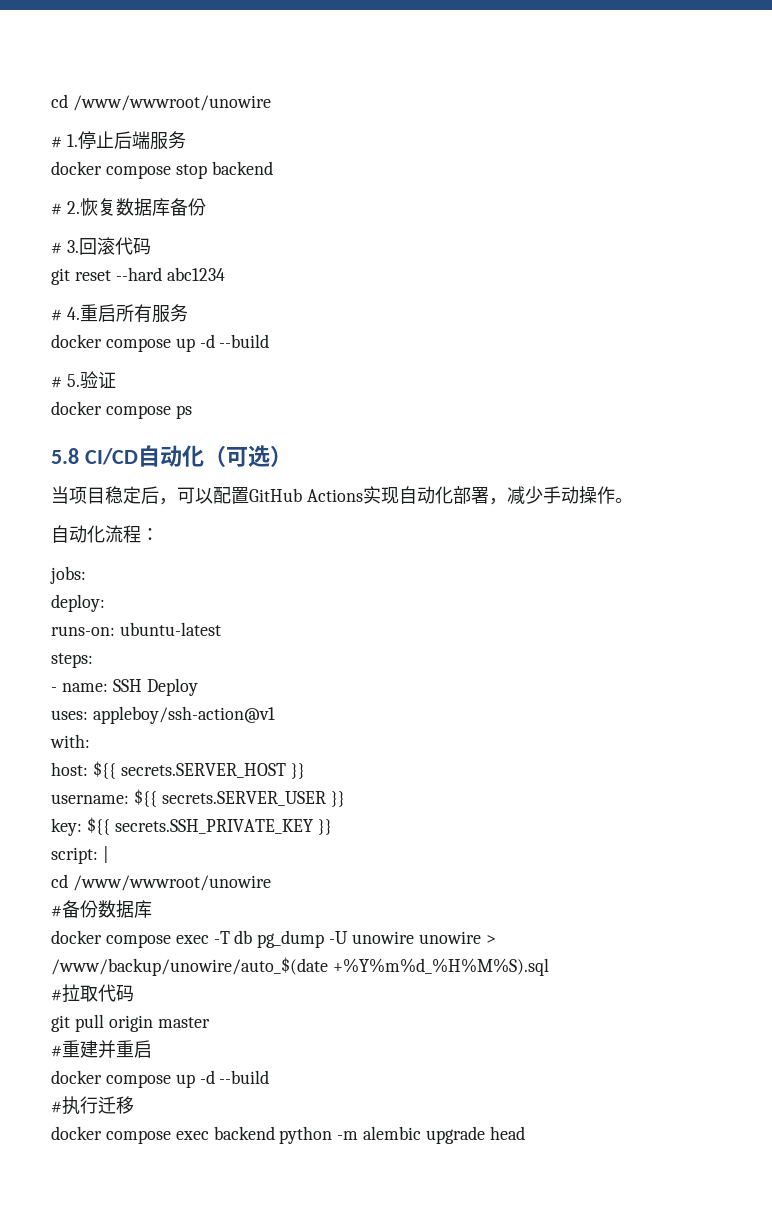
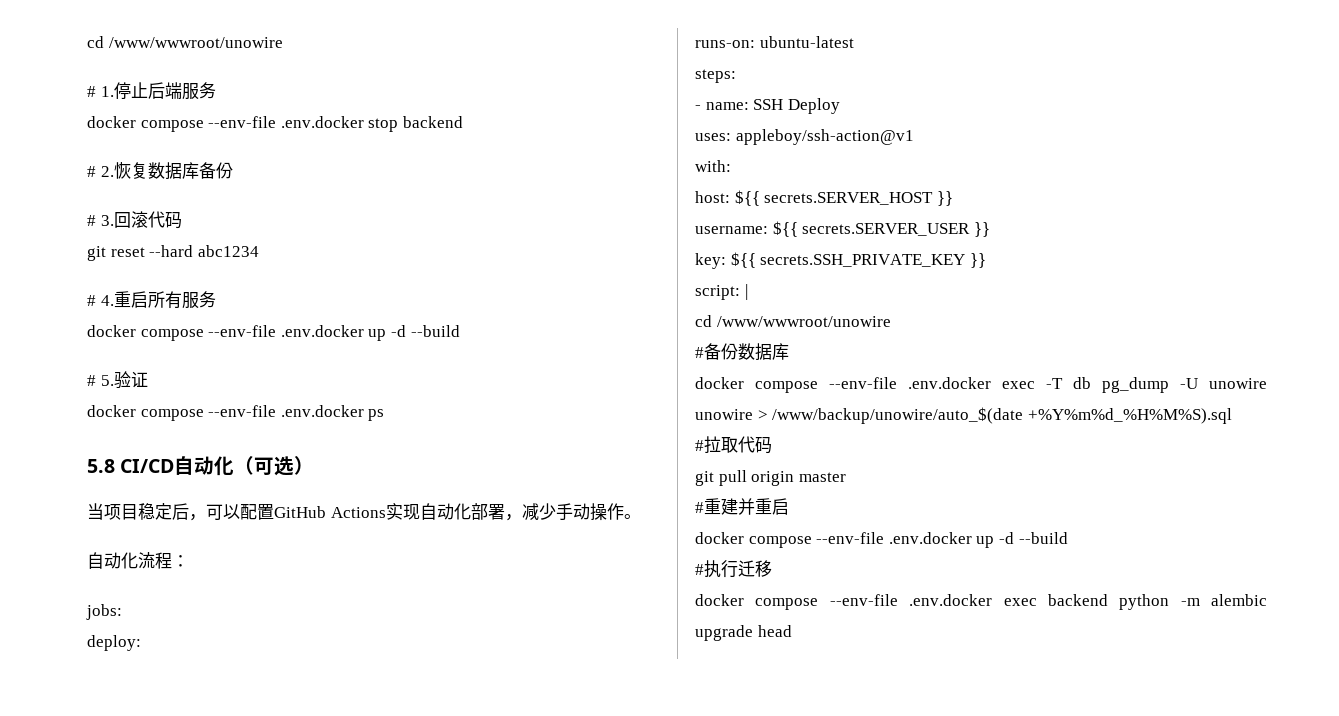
(171, 172) none -> [208,116,364,128] --env-file .env.docker
(171, 345) none -> [208,325,364,337] --env-file .env.docker
(171, 412) none -> [208,405,364,417] --env-file .env.docker
(171, 941) none -> [829,377,991,389] --env-file .env.docker
(171, 1081) none -> [816,532,972,544] --env-file .env.docker
(171, 1137) none -> [829,594,993,606] --env-file .env.docker

